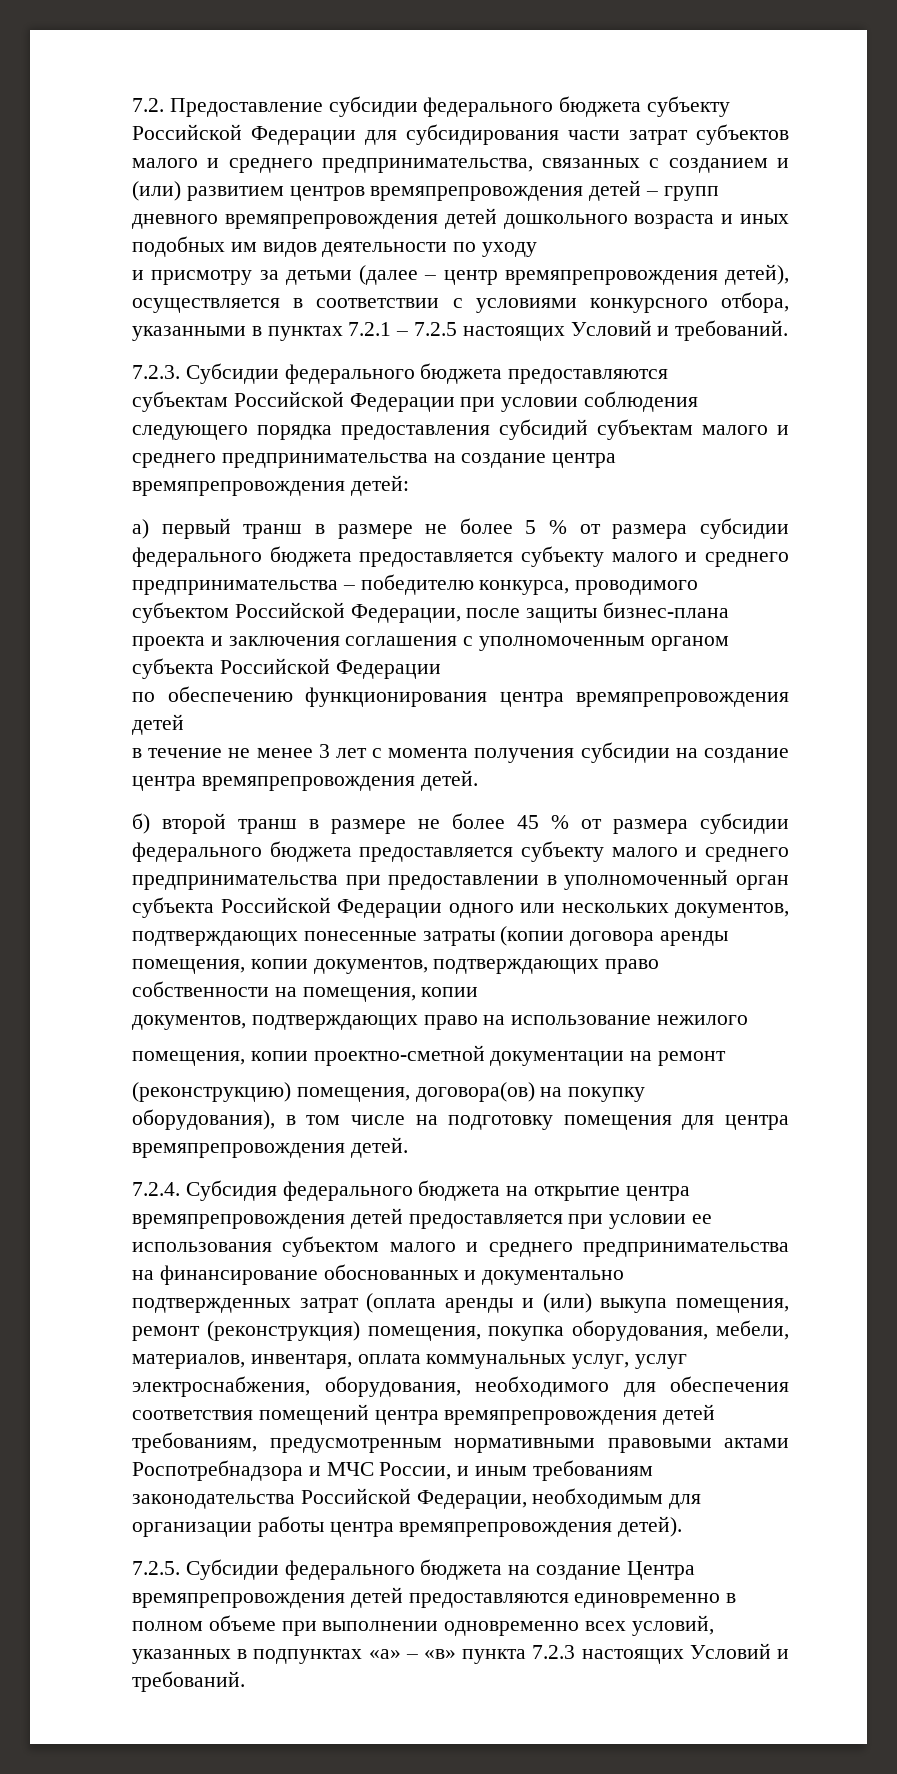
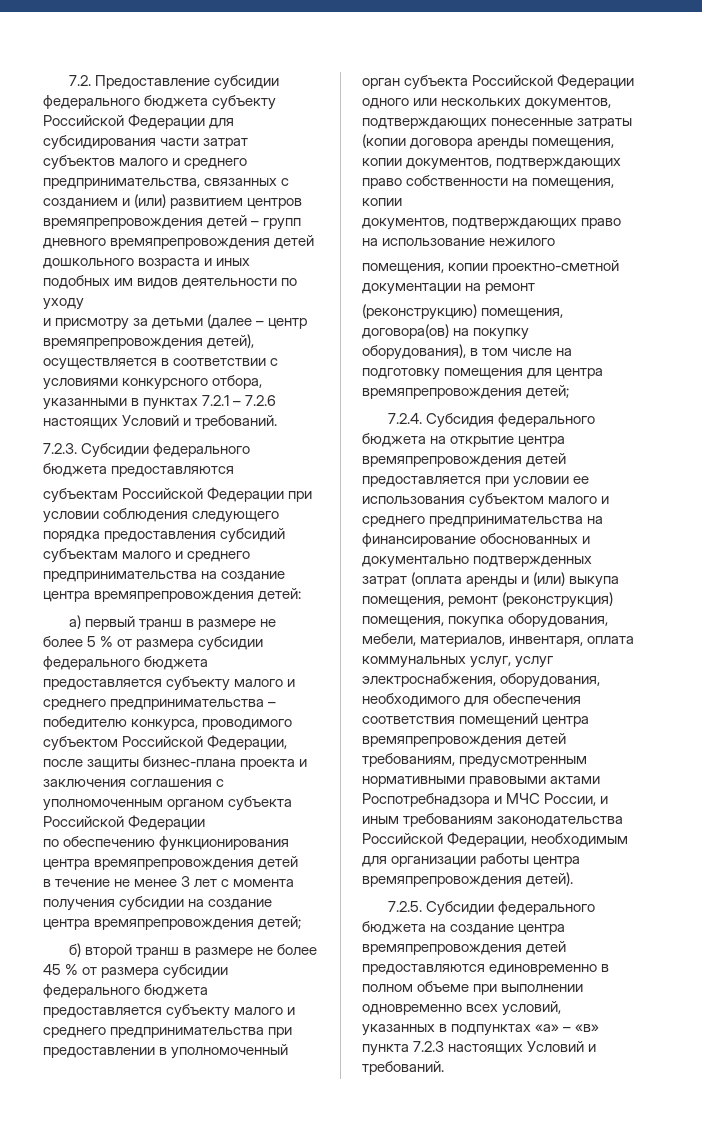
[414,322,458,336] 7.2.5 -> [245,395,277,406] 7.2.6
[420,770,478,791] детей. -> [258,916,302,930] детей;
[350,1137,408,1158] детей. -> [526,385,570,399] детей;
[626,1561,695,1580] Центра -> [518,924,566,935] центра

